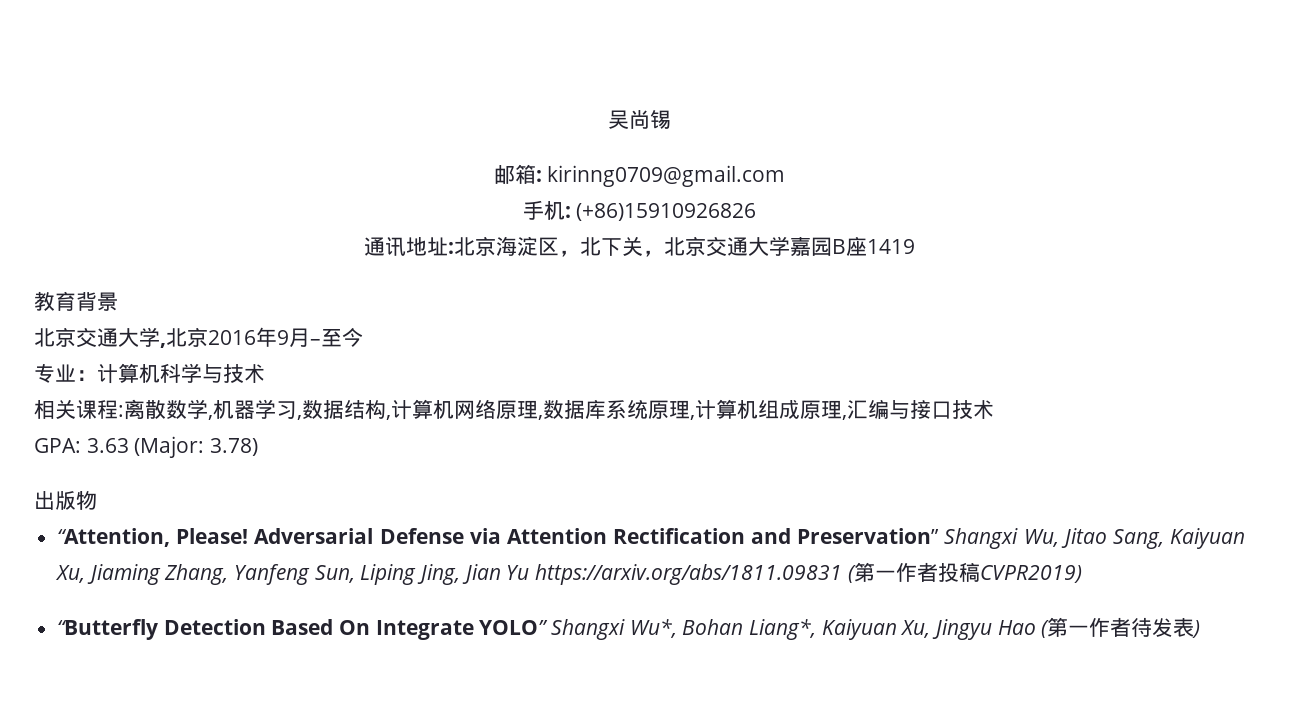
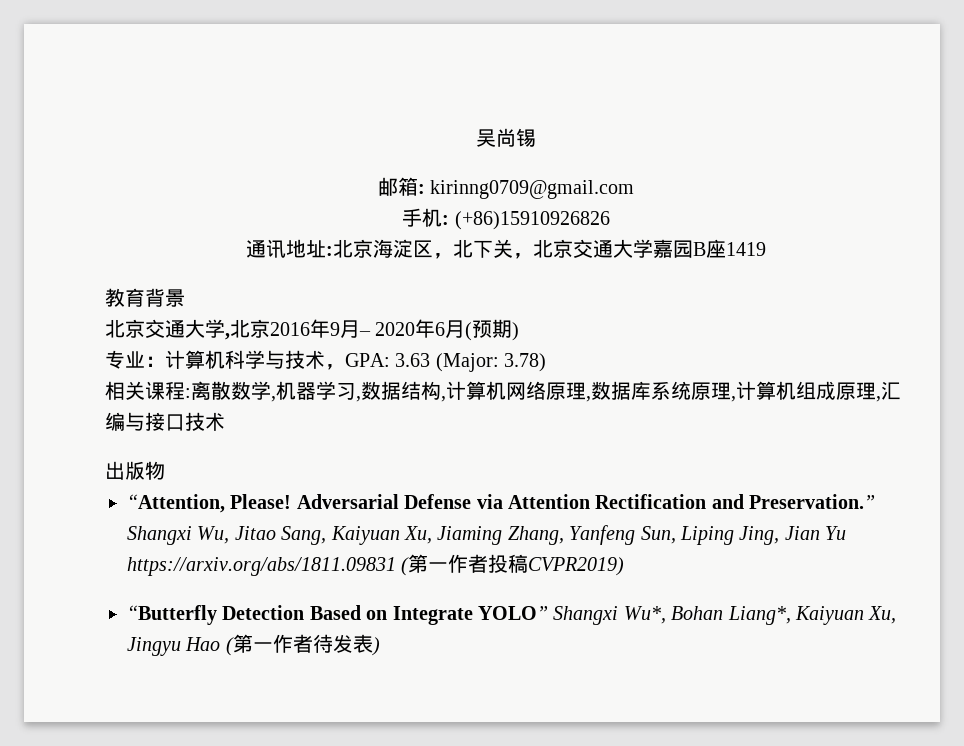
[321,327,363,347] 至今 -> [375,319,520,341] 2020年6月(预期)
(265, 373) none -> [325,353,547,372] ，GPA: 3.63 (Major: 3.78)
[34,436,258,458] // GPA: 3.63 (Major: 3.78) -> (225, 421) none
[797,528,940,544] Preservation” -> [749,494,876,509] Preservation.”
[339,620,371,635] On -> [366,610,388,620] on

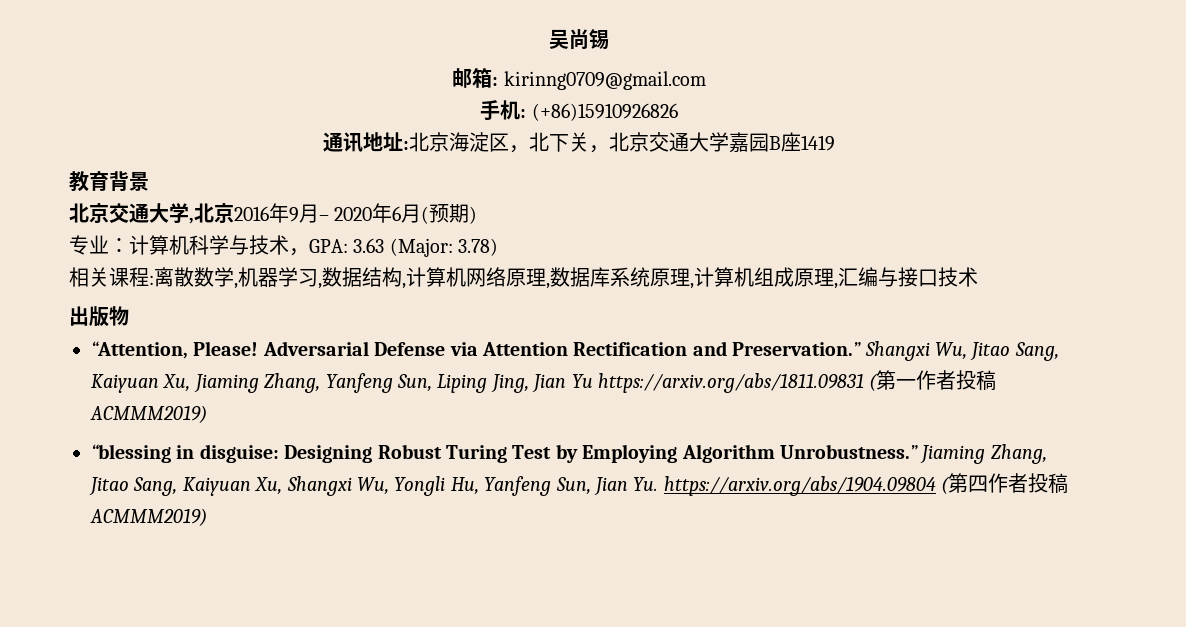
[528,557,625,576] [127,605,897,625] [127,634,380,656] CVPR2019) // “Butterfly Detection Based on Integrate YOLO” Shangxi Wu*, Bohan Liang*, Kaiyuan Xu, Jingyu Hao (第一作者待发表) -> [90,405,207,423] [91,444,1047,464] [89,473,1069,496] [90,508,207,526] ACMMM2019) // “blessing in disguise: Designing Robust Turing Test by Employing Algorithm Unrobustness.” Jiaming Zhang, Jitao Sang, Kaiyuan Xu, Shangxi Wu, Yongli Hu, Yanfeng Sun, Jian Yu. https://arxiv.org/abs/1904.09804 (第四作者投稿ACMMM2019)

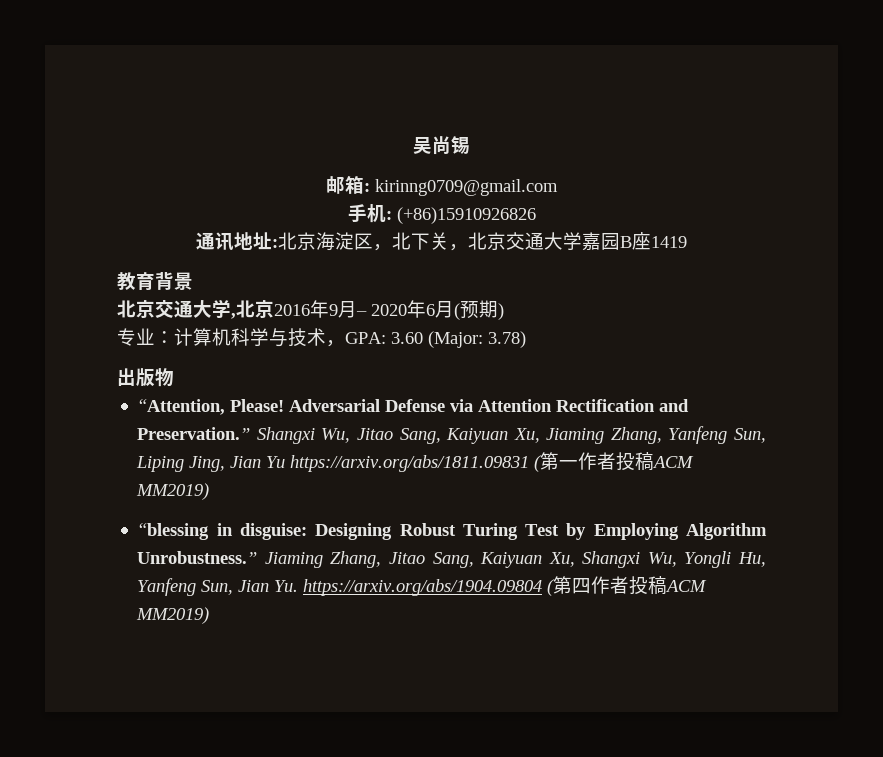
[353,238,385,253] 3.63 -> [391,332,423,344] 3.60
[69,267,978,289] // 相关课程:离散数学,机器学习,数据结构,计算机网络原理,数据库系统原理,计算机组成原理,汇编与接口技术 -> (526, 339) none
[90,405,207,423] ACMMM2019) -> [652,456,695,468] [136,483,210,500] ACM MM2019)
[90,508,207,526] ACMMM2019) -> [665,580,708,592] [136,607,210,624] ACM MM2019)

